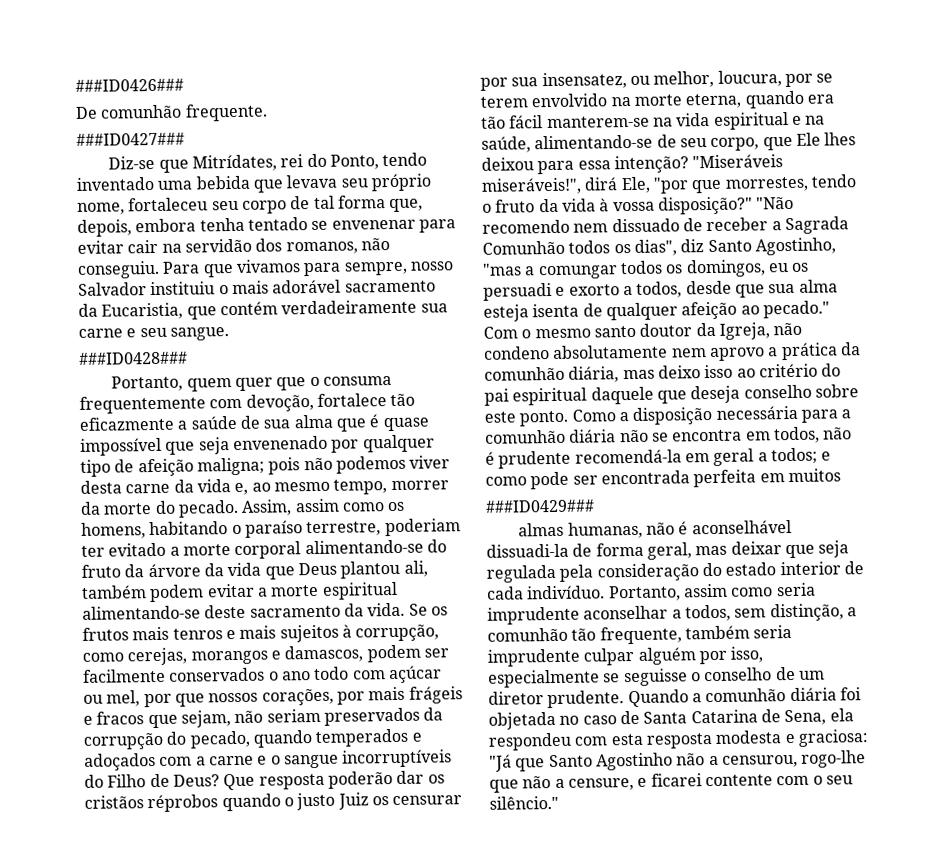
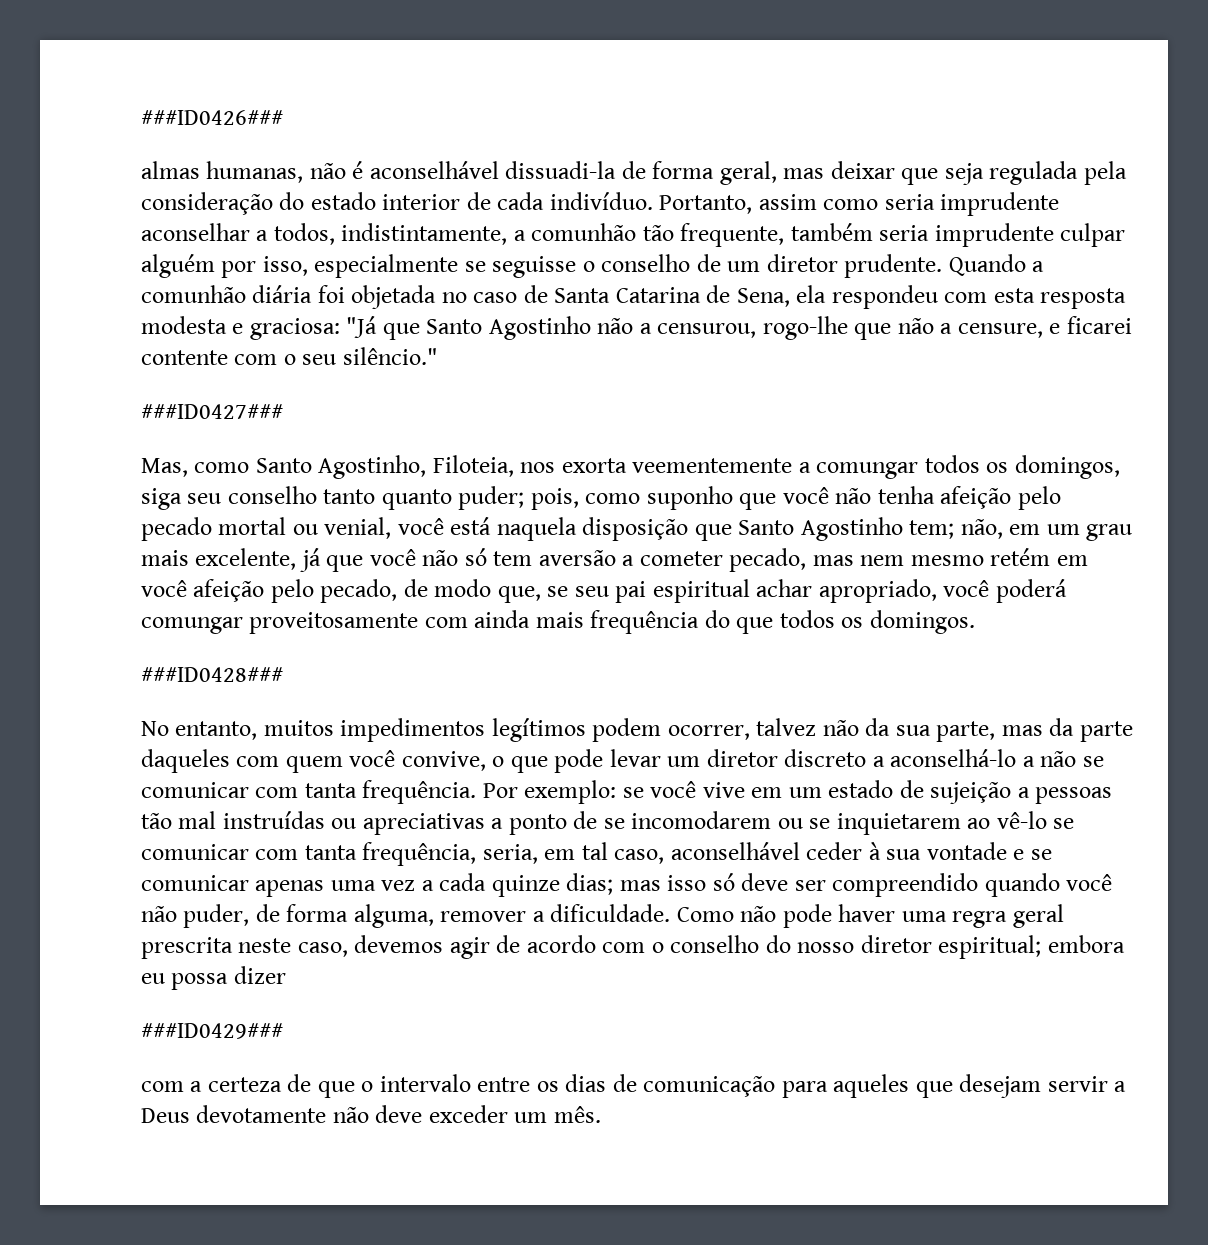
[75,103,268,122] [76,132,185,146] [108,152,428,173] [76,173,432,193] [77,195,424,215] [77,217,456,237] [77,238,390,255] [77,259,454,279] [78,279,436,296] [78,299,448,320] [78,327,229,341] [79,351,188,365] [111,375,392,392] [79,393,416,414] [79,414,430,432] [80,434,435,456] [80,455,451,477] [80,479,449,495] [80,498,406,518] [81,518,461,539] [81,539,447,559] [81,560,428,580] [81,581,398,603] [82,602,448,620] [82,624,440,643] [82,644,449,666] [83,665,442,684] [83,686,463,708] [83,707,444,729] [83,728,422,750] [84,749,453,771] [84,770,445,791] [84,792,463,813] [480,70,834,91] [480,90,834,109] [481,112,826,130] [481,132,857,153] [481,154,784,175] [481,174,857,195] [482,196,795,215] [482,216,849,235] [482,237,836,256] [482,259,810,280] [483,279,838,301] [483,300,830,322] [483,322,803,340] [483,342,861,362] [484,363,842,383] [484,384,859,406] [484,405,852,427] [485,426,853,444] [485,447,832,469] [485,468,841,490] [485,499,595,513] // De comunhão frequente. // ###ID0427### // Diz-se que Mitrídates, rei do Ponto, tendo inventado uma bebida que levava seu próprio nome, fortaleceu seu corpo de tal forma que, depois, embora tenha tentado se envenenar para evitar cair na servidão dos romanos, não conseguiu. Para que vivamos para sempre, nosso Salvador instituiu o mais adorável sacramento da Eucaristia, que contém verdadeiramente sua carne e seu sangue. // ###ID0428### // Portanto, quem quer que o consuma frequentemente com devoção, fortalece tão eficazmente a saúde de sua alma que é quase impossível que seja envenenado por qualquer tipo de afeição maligna; pois não podemos viver desta carne da vida e, ao mesmo tempo, morrer da morte do pecado. Assim, assim como os homens, habitando o paraíso terrestre, poderiam ter evitado a morte corporal alimentando-se do fruto da árvore da vida que Deus plantou ali, também podem evitar a morte espiritual alimentando-se deste sacramento da vida. Se os frutos mais tenros e mais sujeitos à corrupção, como cerejas, morangos e damascos, podem ser facilmente conservados o ano todo com açúcar ou mel, por que nossos corações, por mais frágeis e fracos que sejam, não seriam preservados da corrupção do pecado, quando temperados e adoçados com a carne e o sangue incorruptíveis do Filho de Deus? Que resposta poderão dar os cristãos réprobos quando o justo Juiz os censurar por sua insensatez, ou melhor, loucura, por se terem envolvido na morte eterna, quando era tão fácil manterem-se na vida espiritual e na saúde, alimentando-se de seu corpo, que Ele lhes deixou para essa intenção? "Miseráveis miseráveis!", dirá Ele, "por que morrestes, tendo o fruto da vida à vossa disposição?" "Não recomendo nem dissuado de receber a Sagrada Comunhão todos os dias", diz Santo Agostinho, "mas a comungar todos os domingos, eu os persuadi e exorto a todos, desde que sua alma esteja isenta de qualquer afeição ao pecado." Com o mesmo santo doutor da Igreja, não condeno absolutamente nem aprovo a prática da comunhão diária, mas deixo isso ao critério do pai espiritual daquele que deseja conselho sobre este ponto. Como a disposição necessária para a comunhão diária não se encontra em todos, não é prudente recomendá-la em geral a todos; e como pode ser encontrada perfeita em muitos // ###ID0429### -> (283, 117) none
[734,603,844,622] sem distinção, -> [341,223,508,245] indistintamente,
(559, 802) none -> [141,404,283,419] [141,455,1120,479] [141,486,1061,510] [141,517,1133,541] [141,548,1088,572] [141,579,1067,603] [141,610,975,634] [141,667,283,682] [141,718,1133,742] [141,749,1104,773] [141,780,1113,804] [141,811,1075,835] [141,842,1052,866] [141,873,1113,897] [141,904,1064,928] [141,935,1125,959] [141,966,286,990] [141,1023,283,1039] [141,1074,1127,1098] [141,1105,601,1123] // ###ID0427### // Mas, como Santo Agostinho, Filoteia, nos exorta veementemente a comungar todos os domingos, siga seu conselho tanto quanto puder; pois, como suponho que você não tenha afeição pelo pecado mortal ou venial, você está naquela disposição que Santo Agostinho tem; não, em um grau mais excelente, já que você não só tem aversão a cometer pecado, mas nem mesmo retém em você afeição pelo pecado, de modo que, se seu pai espiritual achar apropriado, você poderá comungar proveitosamente com ainda mais frequência do que todos os domingos. // ###ID0428### // No entanto, muitos impedimentos legítimos podem ocorrer, talvez não da sua parte, mas da parte daqueles com quem você convive, o que pode levar um diretor discreto a aconselhá-lo a não se comunicar com tanta frequência. Por exemplo: se você vive em um estado de sujeição a pessoas tão mal instruídas ou apreciativas a ponto de se incomodarem ou se inquietarem ao vê-lo se comunicar com tanta frequência, seria, em tal caso, aconselhável ceder à sua vontade e se comunicar apenas uma vez a cada quinze dias; mas isso só deve ser compreendido quando você não puder, de forma alguma, remover a dificuldade. Como não pode haver uma regra geral prescrita neste caso, devemos agir de acordo com o conselho do nosso diretor espiritual; embora eu possa dizer // ###ID0429### // com a certeza de que o intervalo entre os dias de comunicação para aqueles que desejam servir a Deus devotamente não deve exceder um mês.

